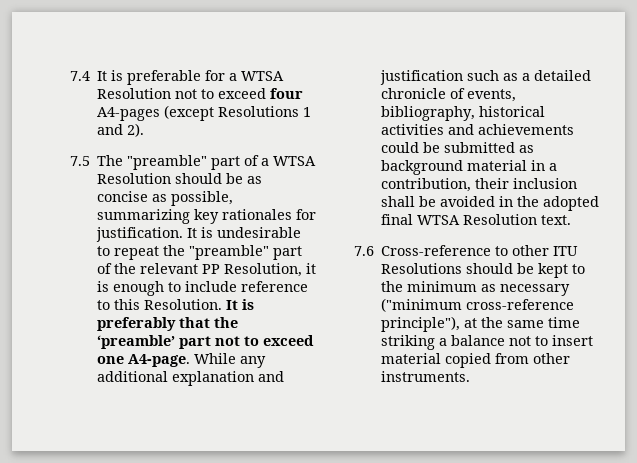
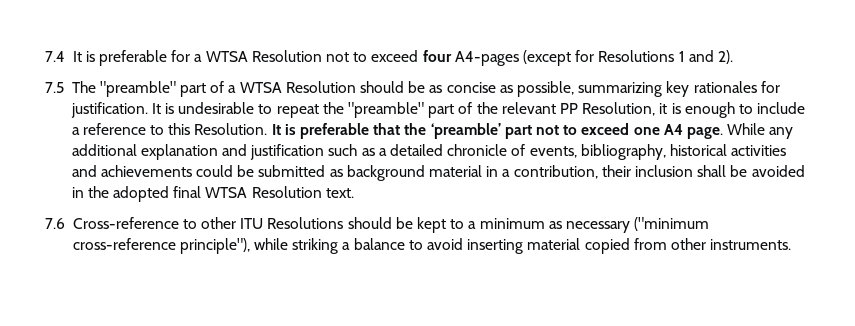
(215, 113) none -> [575,50,595,62] for
(238, 286) none -> [71,127,80,135] a
[97,317,177,331] preferably -> [300,123,370,139] preferable
[128,354,191,367] A4-page. -> [663,124,723,139] A4 page.
[381,281,404,292] the -> [468,221,477,229] a
[464,317,581,328] [381,335,594,350] at the same time striking a balance not to insert -> [254,238,524,254] while striking a balance to avoid inserting

